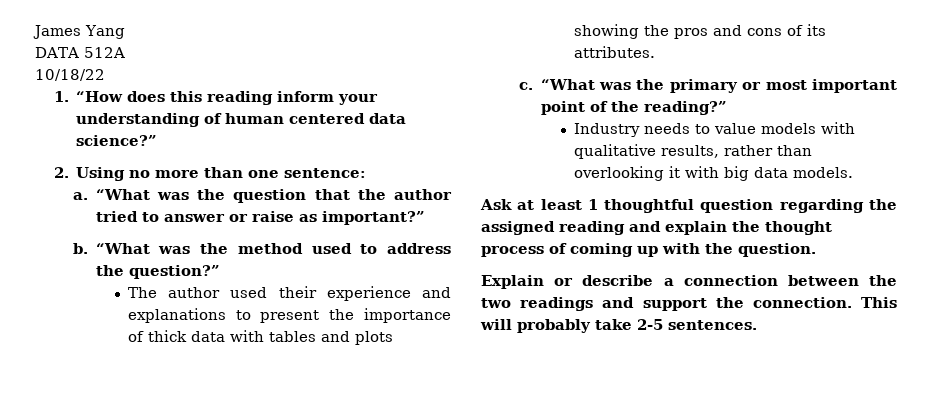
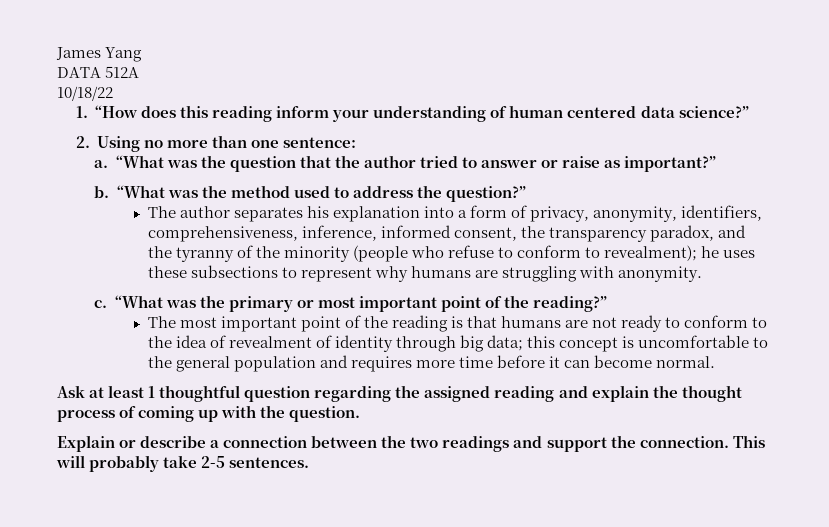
[230,286,451,301] [127,308,451,323] [127,330,393,345] [573,24,826,39] [573,46,655,58] used their experience and explanations to present the importance of thick data with tables and plots showing the pros and cons of its attributes. -> [233,205,763,222] [147,225,746,242] [147,245,756,262] [147,265,702,282] separates his explanation into a form of privacy, anonymity, identifiers, comprehensiveness, inference, informed consent, the transparency paradox, and the tyranny of the minority (people who refuse to conform to revealment); he uses these subsections to represent why humans are struggling with anonymity.
[573,122,855,137] [573,144,812,159] [573,166,853,181] Industry needs to value models with qualitative results, rather than overlooking it with big data models. -> [147,315,768,332] [147,335,769,352] [147,355,716,372] The most important point of the reading is that humans are not ready to conform to the idea of revealment of identity through big data; this concept is uncomfortable to the general population and requires more time before it can become normal.

